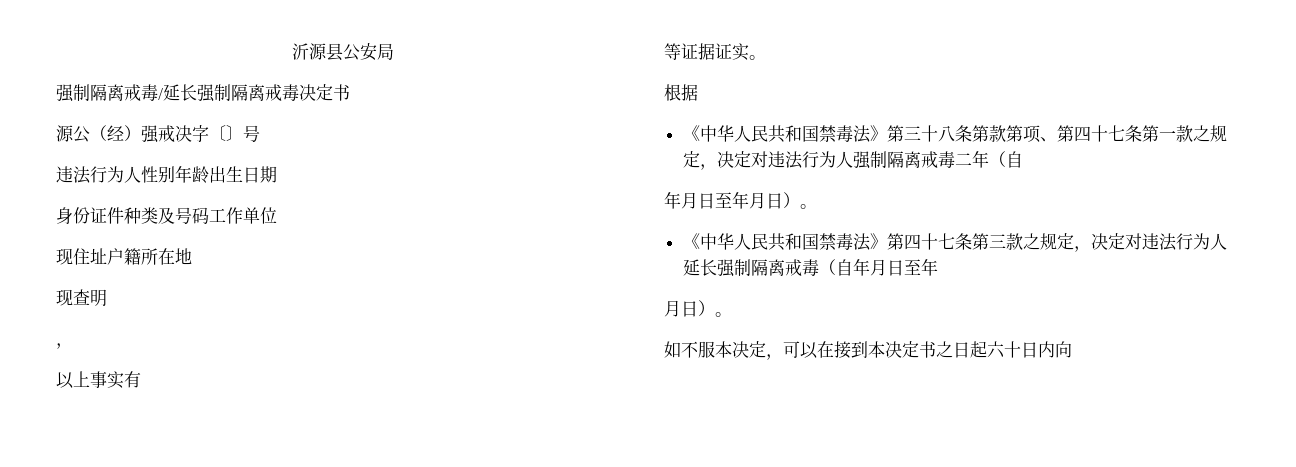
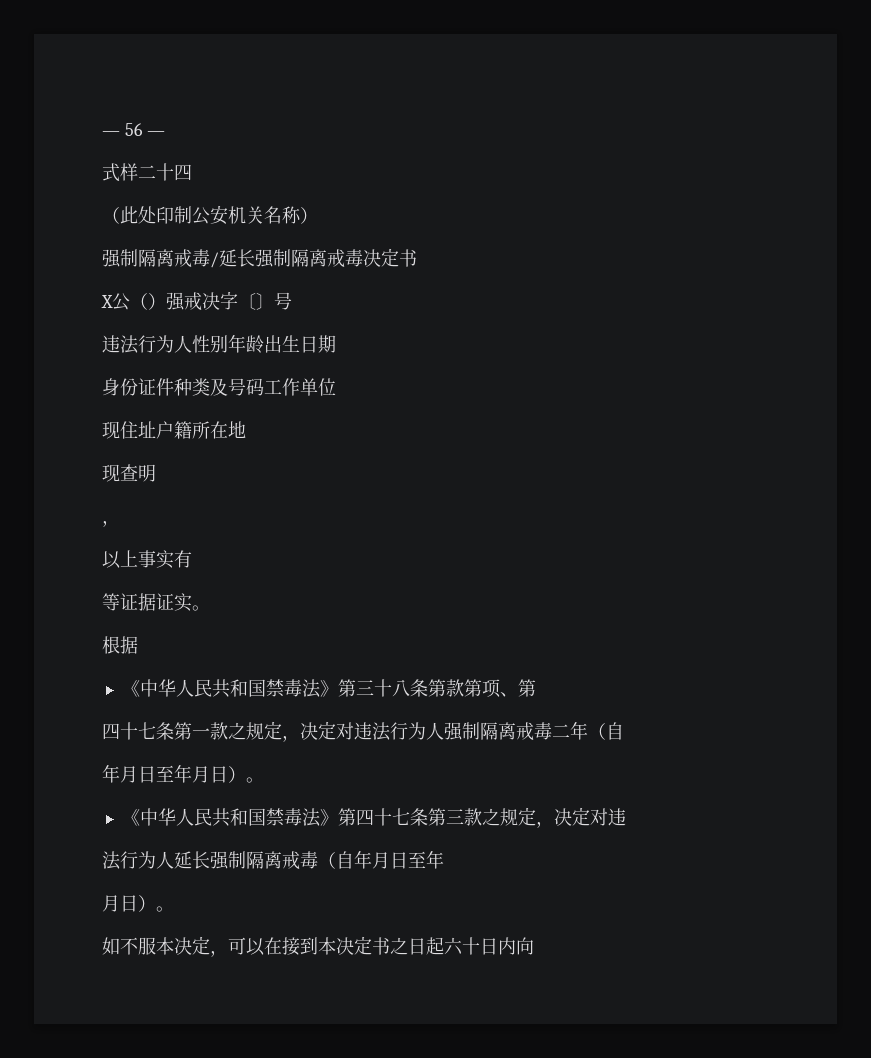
[291,43,394,61] 沂源县公安局 -> [102,123,165,136] [102,163,192,182] [102,205,318,225] — 56 — // 式样二十四 // （此处印制公安机关名称）
[56,125,124,143] 源公（经 -> [101,293,148,311] X公（
(1074, 133) none -> (536, 688) //
(1159, 241) none -> (626, 817) //

